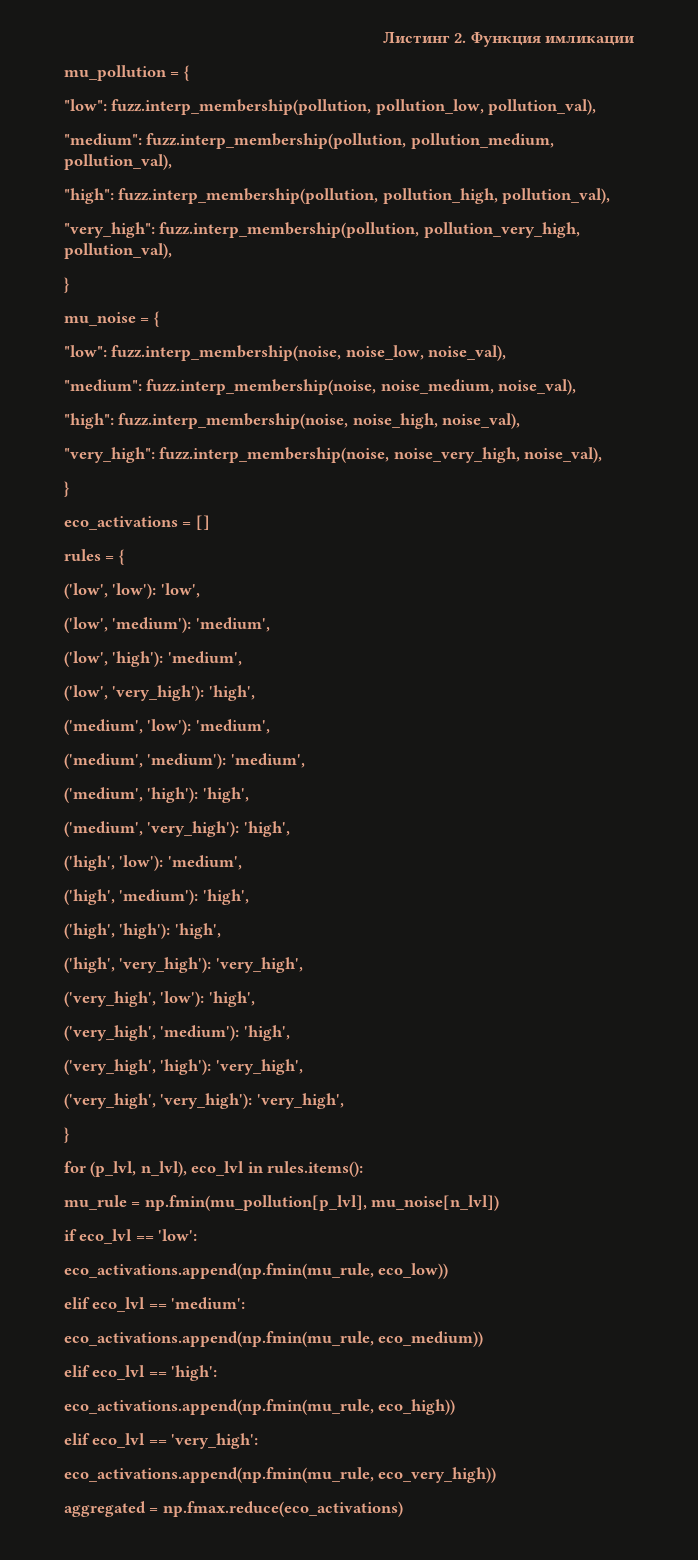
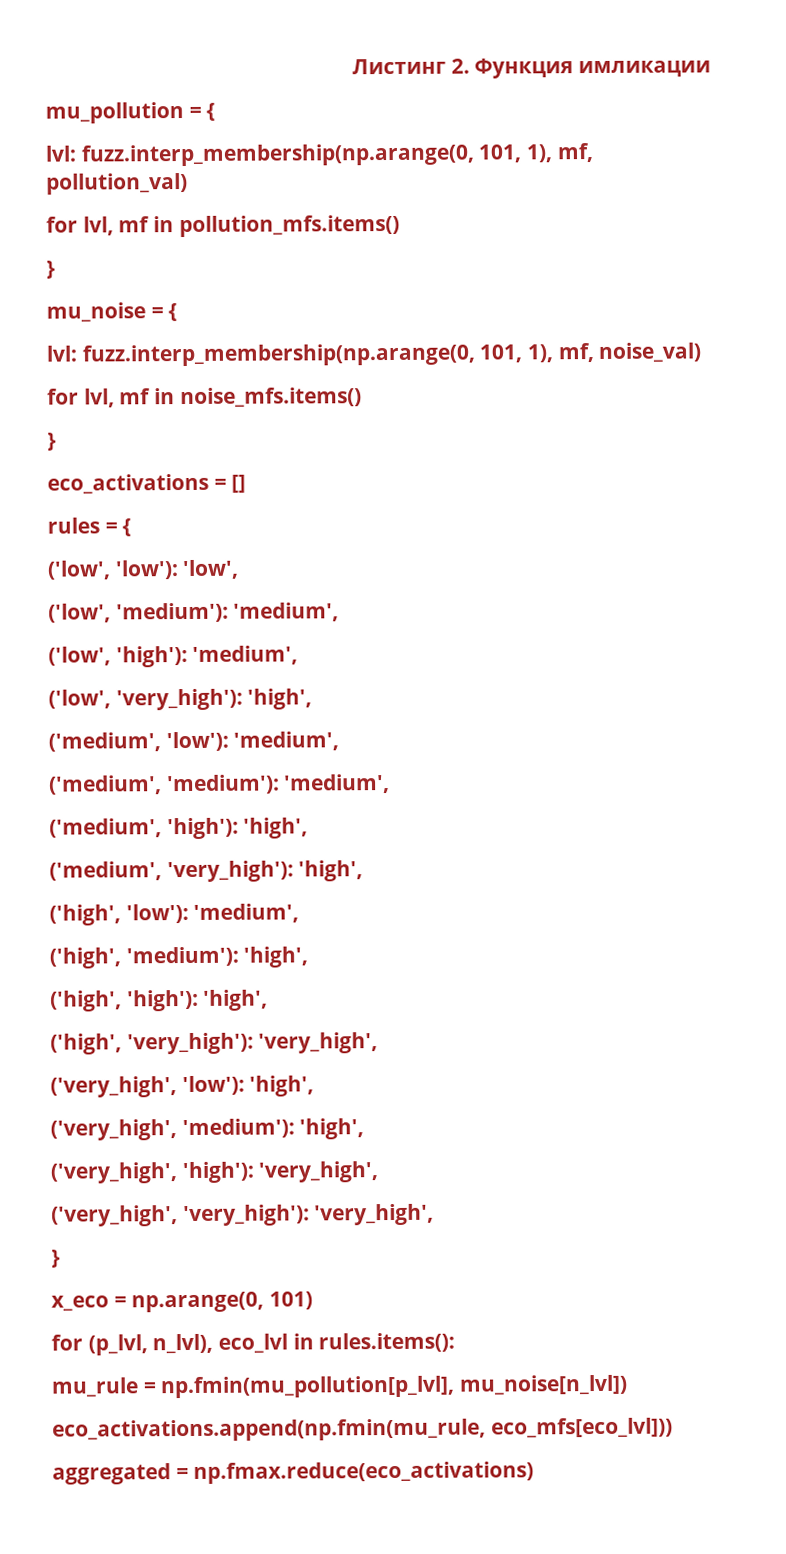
[64,99,597,115] [64,133,554,149] [64,154,172,170] [64,188,611,204] [64,222,580,238] [64,243,172,259] [64,277,69,293] [64,311,159,327] [64,345,507,361] [64,379,577,395] [64,413,521,429] [64,447,603,463] "low": fuzz.interp_membership(pollution, pollution_low, pollution_val), // "medium": fuzz.interp_membership(pollution, pollution_medium, pollution_val), // "high": fuzz.interp_membership(pollution, pollution_high, pollution_val), // "very_high": fuzz.interp_membership(pollution, pollution_very_high, pollution_val), // } // mu_noise = { // "low": fuzz.interp_membership(noise, noise_low, noise_val), // "medium": fuzz.interp_membership(noise, noise_medium, noise_val), // "high": fuzz.interp_membership(noise, noise_high, noise_val), // "very_high": fuzz.interp_membership(noise, noise_very_high, noise_val), -> [45,143,593,167] [46,172,188,195] [46,214,400,238] [46,260,55,279] [46,302,178,322] [46,342,702,367] [47,387,362,408] lvl: fuzz.interp_membership(np.arange(0, 101, 1), mf, pollution_val) // for lvl, mf in pollution_mfs.items() // } // mu_noise = { // lvl: fuzz.interp_membership(np.arange(0, 101, 1), mf, noise_val) // for lvl, mf in noise_mfs.items()
(69, 1135) none -> [51,1291,314,1313] // x_eco = np.arange(0, 101)
[64,1229,198,1244] [64,1263,449,1279] [64,1297,246,1312] [64,1331,484,1347] [64,1365,218,1381] [64,1399,456,1415] [64,1433,259,1449] [64,1467,497,1483] if eco_lvl == 'low': // eco_activations.append(np.fmin(mu_rule, eco_low)) // elif eco_lvl == 'medium': // eco_activations.append(np.fmin(mu_rule, eco_medium)) // elif eco_lvl == 'high': // eco_activations.append(np.fmin(mu_rule, eco_high)) // elif eco_lvl == 'very_high': // eco_activations.append(np.fmin(mu_rule, eco_very_high)) -> [52,1417,673,1442] eco_activations.append(np.fmin(mu_rule, eco_mfs[eco_lvl]))

